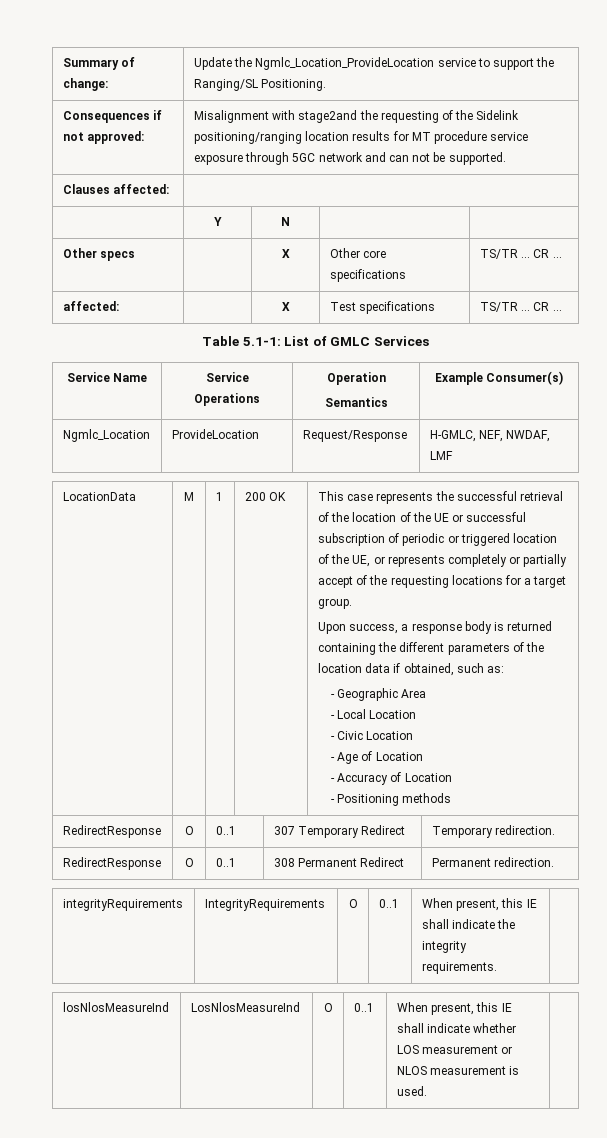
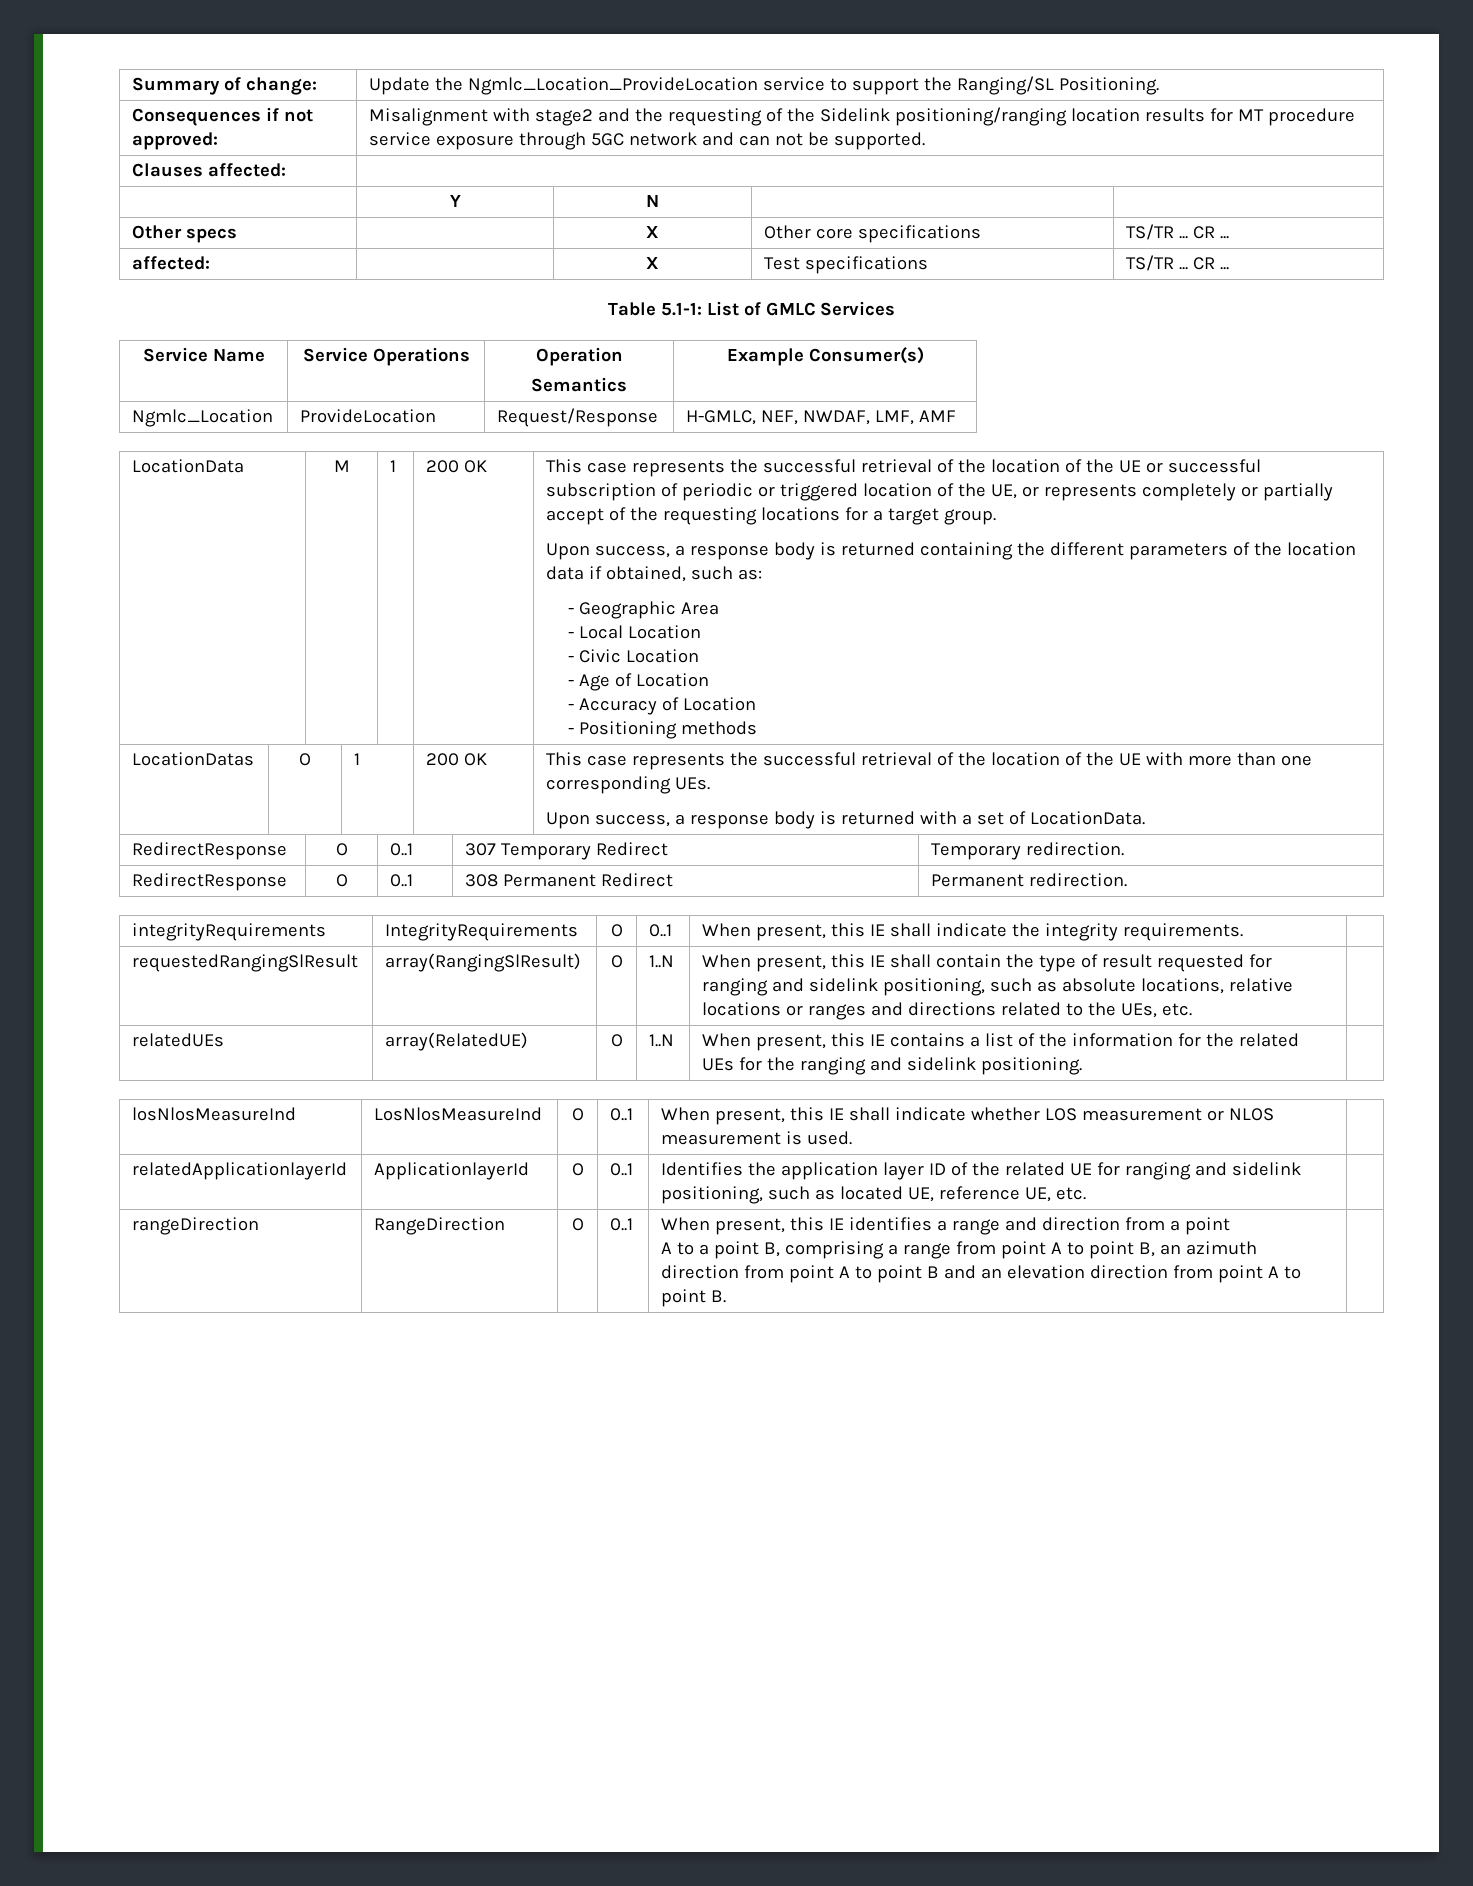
[298,110,358,123] stage2and -> [535,108,631,126] stage2 and
[429,451,453,460] LMF -> [875,410,957,425] LMF, AMF
(452, 798) none -> [132,752,255,766] [299,753,311,766] [354,753,361,765] [426,753,488,766] [546,752,1313,770] [546,776,711,794] [546,811,1146,829] // LocationDatas | O | 1 | 200 OK | This case represents the successful retrieval of the location of the UE with more than one corresponding UEs. // Upon success, a response body is returned with a set of LocationData.
(497, 968) none -> [132,954,359,972] [385,953,582,972] [610,955,623,968] [649,955,675,968] [702,954,1273,972] [702,978,1294,996] [702,1002,1193,1020] [132,1033,225,1047] [385,1032,529,1051] [610,1034,623,1047] [649,1034,675,1047] [702,1033,1300,1051] [702,1057,1083,1075] // requestedRangingSlResult | array(RangingSlResult) | O | 1..N | When present, this IE shall contain the type of result requested for ranging and sidelink positioning, such as absolute locations, relative locations or ranges and directions related to the UEs, etc. | // relatedUEs | array(RelatedUE) | O | 1..N | When present, this IE contains a list of the information for the related UEs for the ranging and sidelink positioning. |
(427, 1091) none -> [132,1162,348,1180] [374,1162,530,1180] [571,1163,584,1176] [610,1163,634,1176] [661,1162,1302,1180] [661,1186,1087,1204] [132,1217,260,1235] [374,1217,506,1235] [571,1218,584,1231] [610,1218,634,1231] [661,1217,1231,1235] [661,1241,1258,1259] [661,1265,1302,1283] [661,1289,727,1307] // relatedApplicationlayerId | ApplicationlayerId | O | 0..1 | Identifies the application layer ID of the related UE for ranging and sidelink positioning, such as located UE, reference UE, etc. | // rangeDirection | RangeDirection | O | 0..1 | When present, this IE identifies a range and direction from a point // A to a point B, comprising a range from point A to point B, an azimuth direction from point A to point B and an elevation direction from point A to point B. |

